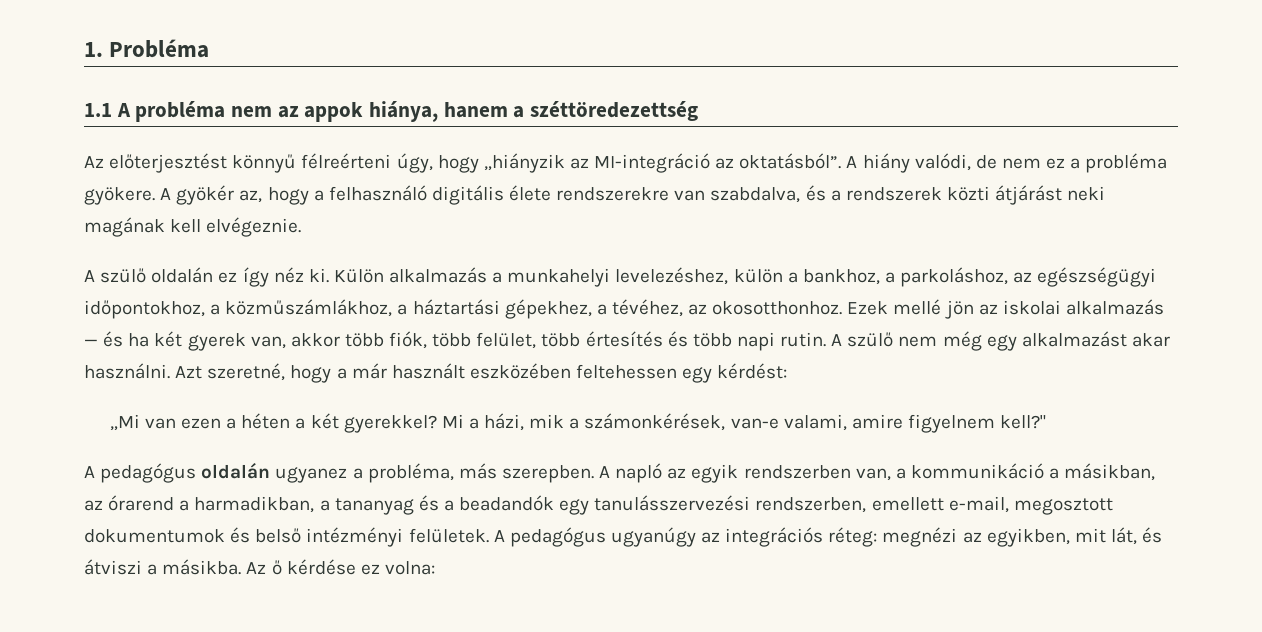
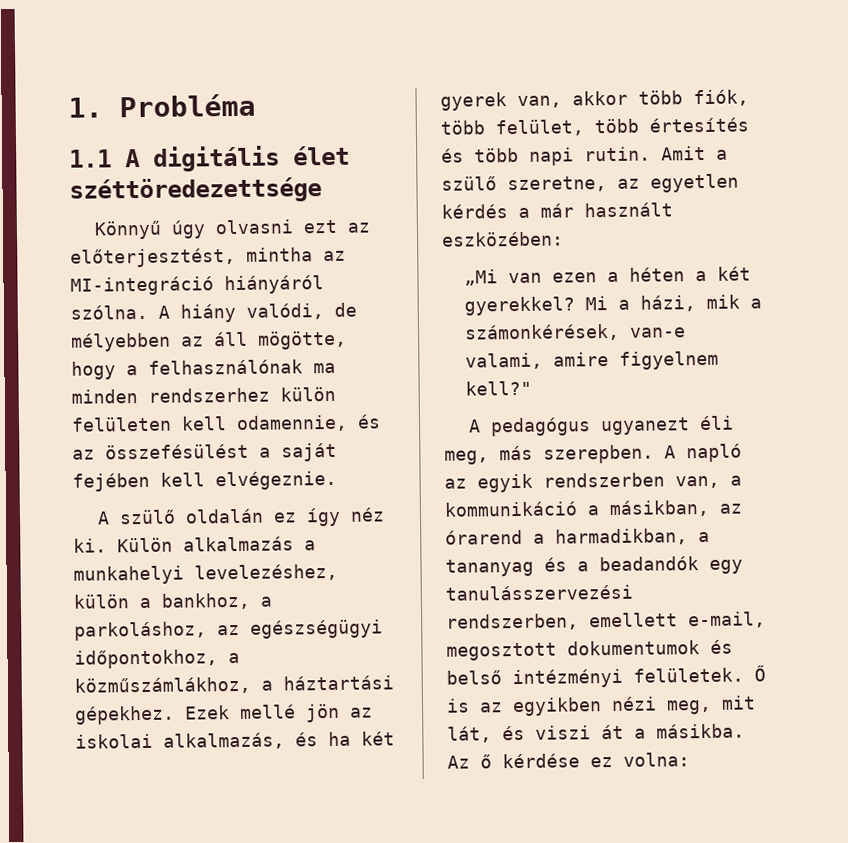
[135,101,699,122] [84,153,1168,173] [84,185,1106,205] [84,217,165,237] probléma nem az appok hiánya, hanem a széttöredezettség // Az előterjesztést könnyű félreérteni úgy, hogy „hiányzik az MI-integráció az oktatásból”. A hiány valódi, de nem ez a probléma gyökere. A gyökér az, hogy a felhasználó digitális élete rendszerekre van szabdalva, és a rendszerek közti átjárást neki magának -> [153,145,350,172] [69,177,322,204] [93,219,370,240] [70,247,346,268] [70,275,324,296] [70,302,357,323] [71,330,347,352] [71,359,336,380] [71,386,336,404] [71,414,381,432] [72,442,337,462] [72,472,150,492] digitális élet széttöredezettsége // Könnyű úgy olvasni ezt az előterjesztést, mintha az MI-integráció hiányáról szólna. A hiány valódi, de mélyebben az áll mögötte, hogy a felhasználónak ma minden rendszerhez külön felületen kell odamennie, és az összefésülést a saját fejében
[504,299,843,319] gépekhez, a tévéhez, az okosotthonhoz. -> [75,705,175,725] gépekhez.
[1065,299,1164,315] [84,339,98,346] alkalmazás — -> [163,732,285,750] alkalmazás,
[831,331,1170,351] [84,363,788,383] A szülő nem még egy alkalmazást akar használni. Azt szeretné, hogy a már használt eszközében feltehessen egy kérdést: -> [661,145,728,161] [441,173,739,193] [441,202,673,219] [441,231,564,247] Amit a szülő szeretne, az egyetlen kérdés a már használt eszközében:
[201,463,454,483] oldalán ugyanez a probléma, -> [599,415,734,436] [444,450,489,465] ugyanezt éli meg,
[493,527,1070,547] A pedagógus ugyanúgy az integrációs réteg: megnézi az egyikben, -> [754,665,766,682] [446,696,712,717] Ő is az egyikben nézi meg,
[84,559,142,575] átviszi -> [535,724,624,740] viszi át

